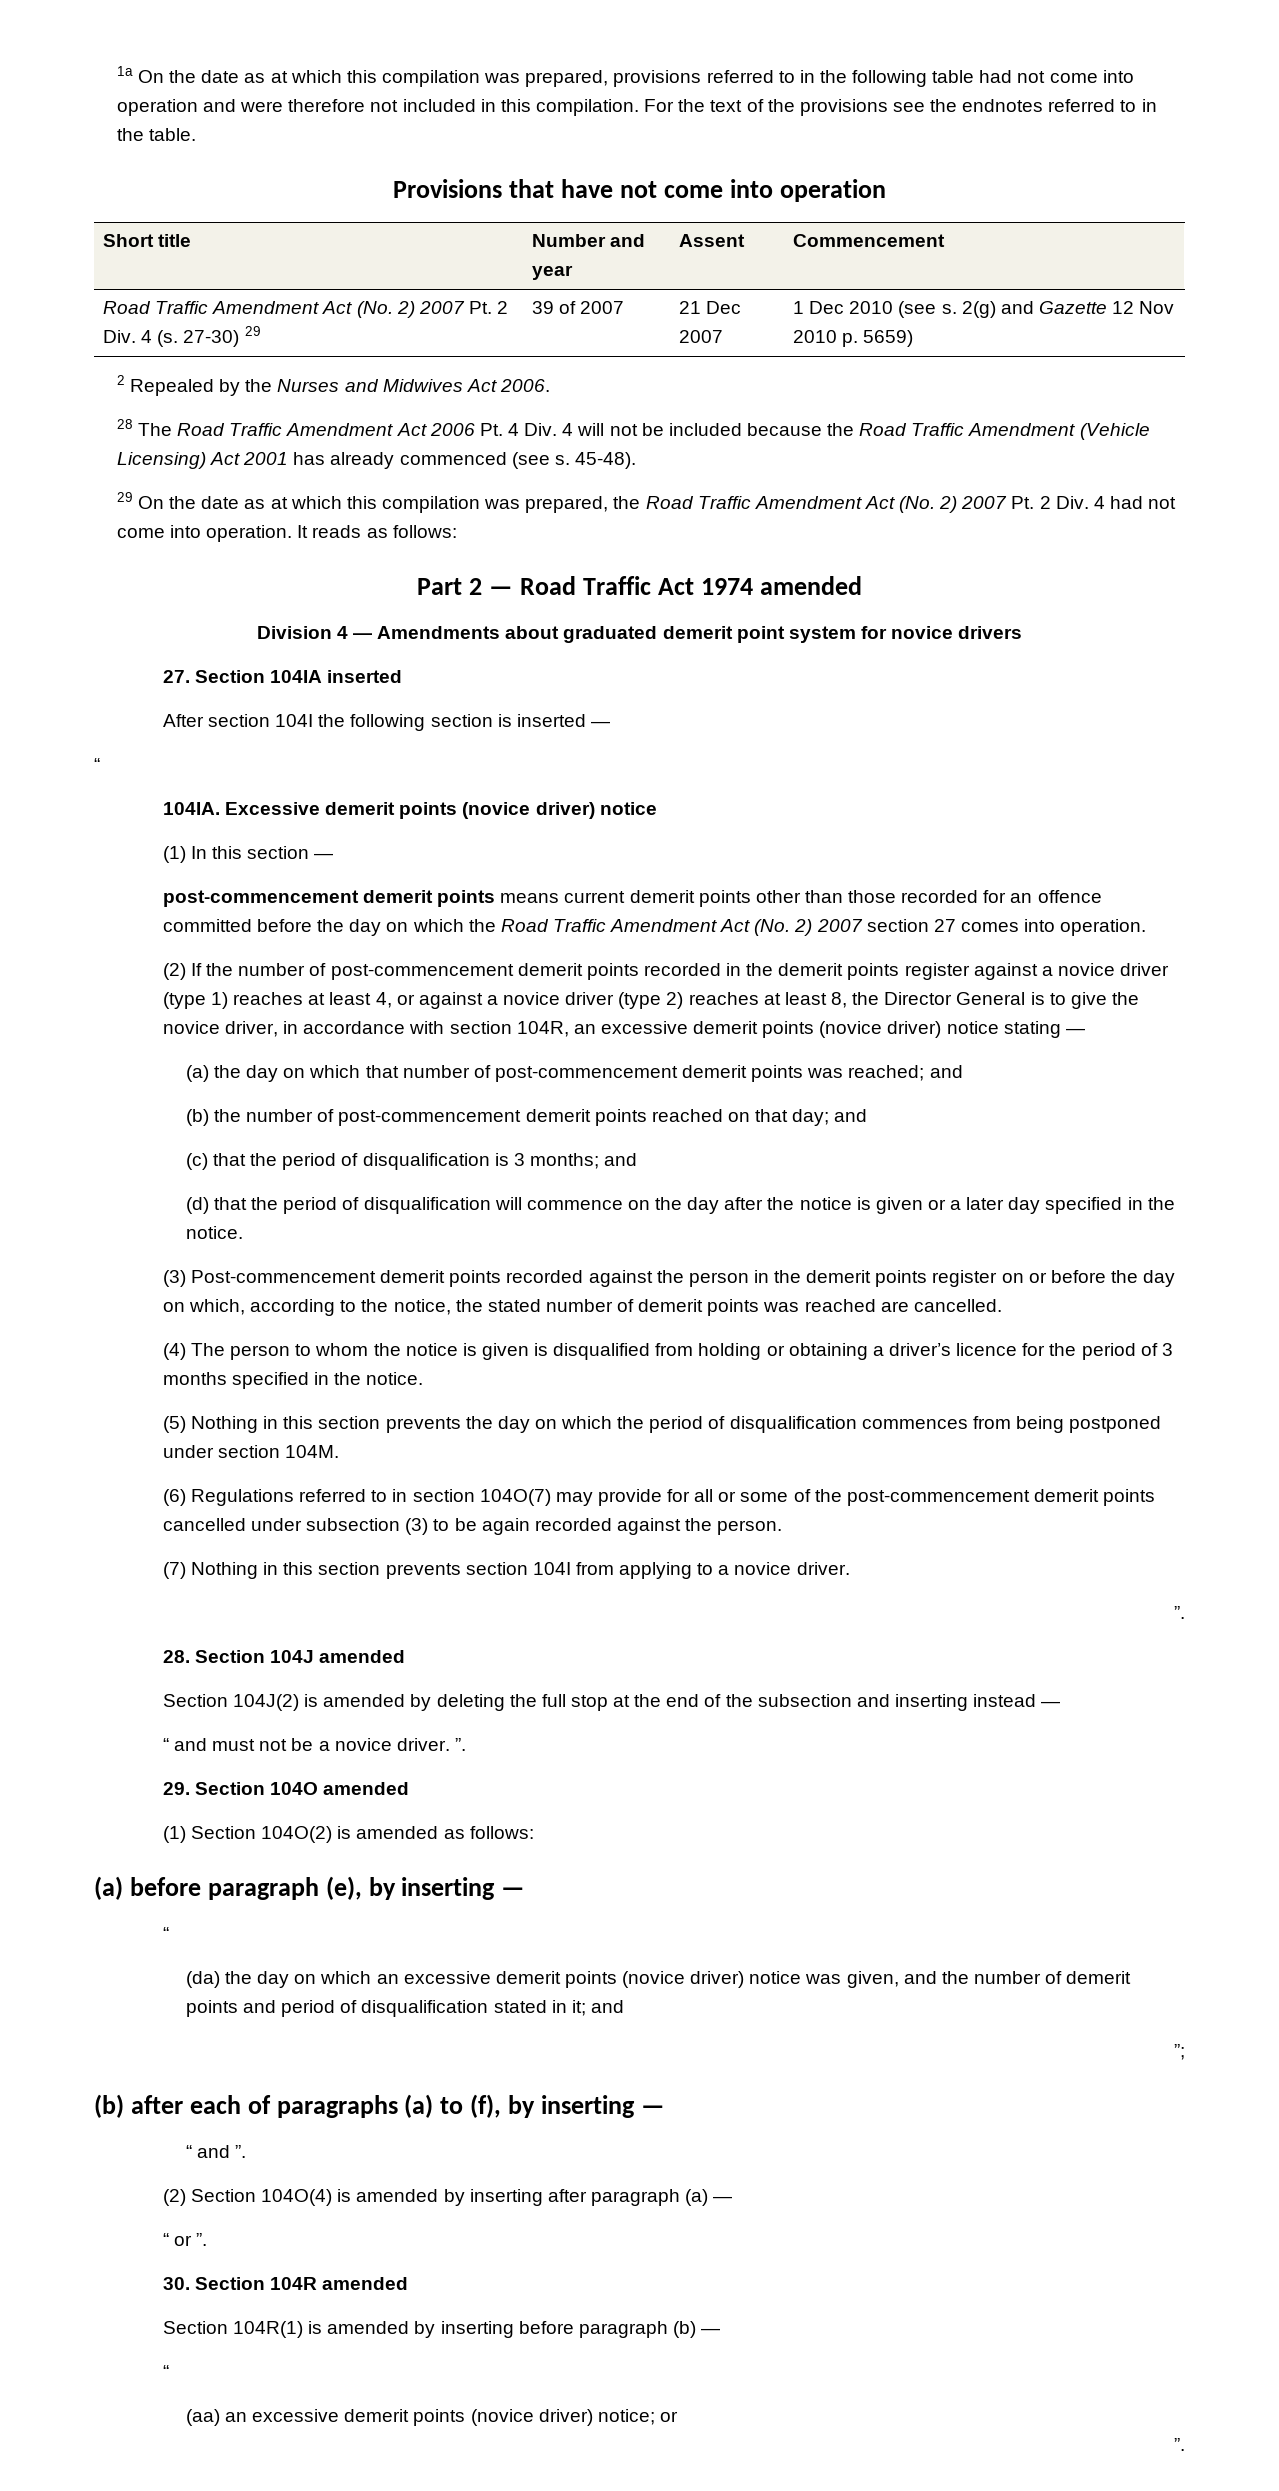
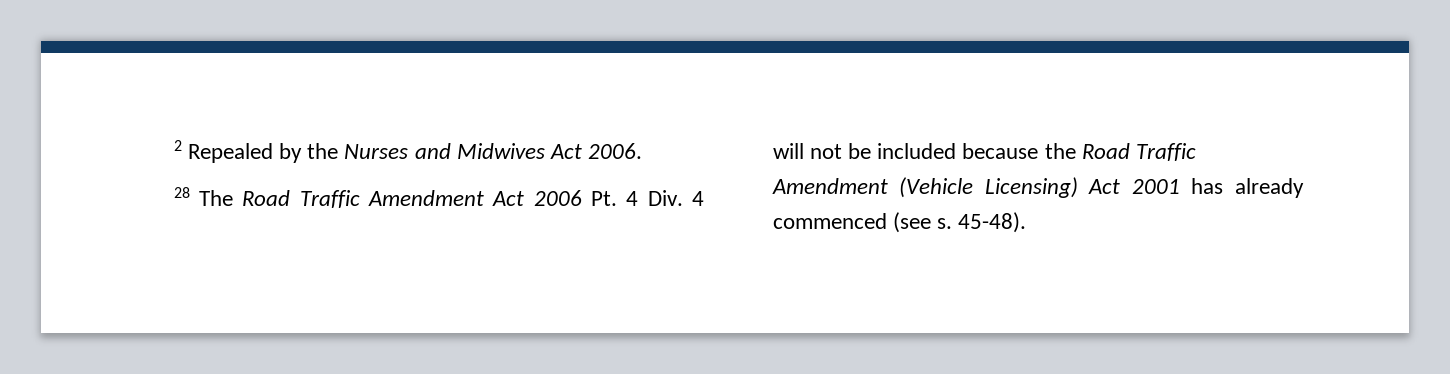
[116,66,1134,87] [116,99,1157,116] [116,128,197,141] [393,179,886,202] [102,234,192,247] [531,234,646,247] [531,265,573,280] [678,234,745,247] [792,234,945,247] [102,301,509,318] [102,326,261,347] [531,301,625,314] [678,301,742,314] [678,330,723,343] [792,301,1175,318] [792,330,914,347] 1a On the date as at which this compilation was prepared, provisions referred to in the following table had not come into operation and were therefore not included in this compilation. For the text of the provisions see the endnotes referred to in the table. // Provisions that have not come into operation // Short title | Number and year | Assent | Commencement // Road Traffic Amendment Act (No. 2) 2007 Pt. 2 Div. 4 (s. 27-30) 29 | 39 of 2007 | 21 Dec 2007 | 1 Dec 2010 (see s. 2(g) and Gazette 12 Nov 2010 p. 5659) // -> (173, 145) none
[116,492,1177,513] [116,525,457,542] [417,576,862,595] [256,626,1023,643] [162,670,403,683] [162,714,610,731] [94,758,100,771] [162,802,657,819] [162,846,334,863] [162,890,1102,907] [162,919,1147,936] [162,963,1170,980] [162,992,1139,1009] [162,1021,1085,1038] [185,1065,963,1082] [185,1109,868,1126] [185,1153,638,1170] [185,1197,1175,1214] [185,1226,243,1239] [162,1270,1176,1287] [162,1299,1002,1316] [162,1343,1173,1360] [162,1372,424,1389] [162,1416,1162,1433] [162,1445,340,1458] [162,1489,1156,1506] [162,1518,783,1535] [162,1562,850,1579] [1174,1606,1185,1619] [162,1650,406,1663] [162,1694,1061,1711] [162,1738,466,1751] [162,1782,410,1795] [162,1826,534,1843] [94,1876,526,1900] [162,1927,169,1940] [185,1971,1132,1988] [185,2000,624,2017] [1174,2044,1185,2060] [94,2094,665,2118] [185,2145,247,2158] [162,2189,733,2206] [162,2233,208,2246] [162,2277,409,2290] [162,2321,721,2338] [162,2365,169,2378] [185,2409,678,2426] [1174,2438,1185,2451] // 29 On the date as at which this compilation was prepared, the Road Traffic Amendment Act (No. 2) 2007 Pt. 2 Div. 4 had not come into operation. It reads as follows: // Part 2 — Road Traffic Act 1974 amended // Division 4 — Amendments about graduated demerit point system for novice drivers // 27. Section 104IA inserted // After section 104I the following section is inserted — // “ // 104IA. Excessive demerit points (novice driver) notice // (1) In this section — // post-commencement demerit points means current demerit points other than those recorded for an offence committed before the day on which the Road Traffic Amendment Act (No. 2) 2007 section 27 comes into operation. // (2) If the number of post-commencement demerit points recorded in the demerit points register against a novice driver (type 1) reaches at least 4, or against a novice driver (type 2) reaches at least 8, the Director General is to give the novice driver, in accordance with section 104R, an excessive demerit points (novice driver) notice stating — // (a) the day on which that number of post-commencement demerit points was reached; and // (b) the number of post-commencement demerit points reached on that day; and // (c) that the period of disqualification is 3 months; and // (d) that the period of disqualification will commence on the day after the notice is given or a later day specified in the notice. // (3) Post-commencement demerit points recorded against the person in the demerit points register on or before the day on which, according to the notice, the stated number of demerit points was reached are cancelled. // (4) The person to whom the notice is given is disqualified from holding or obtaining a driver’s licence for the period of 3 months specified in the notice. // (5) Nothing in this section prevents the day on which the period of disqualification commences from being postponed under section 104M. // (6) Regulations referred to in section 104O(7) may provide for all or some of the post-commencement demerit points cancelled under subsection (3) to be again recorded against the person. // (7) Nothing in this section prevents section 104I from applying to a novice driver. // ”. // 28. Section 104J amended // Section 104J(2) is amended by deleting the full stop at the end of the subsection and inserting instead — // “ and must not be a novice driver. ”. // 29. Section 104O amended // (1) Section 104O(2) is amended as follows: // (a) before paragraph (e), by inserting — // “ // (da) the day on which an excessive demerit points (novice driver) notice was given, and the number of demerit points and period of disqualification stated in it; and // ”; // (b) after each of paragraphs (a) to (f), by inserting — // “ and ”. // (2) Section 104O(4) is amended by inserting after paragraph (a) — // “ or ”. // 30. Section 104R amended // Section 104R(1) is amended by inserting before paragraph (b) — // “ // (aa) an excessive demerit points (novice driver) notice; or // ”. -> (1027, 222) none

